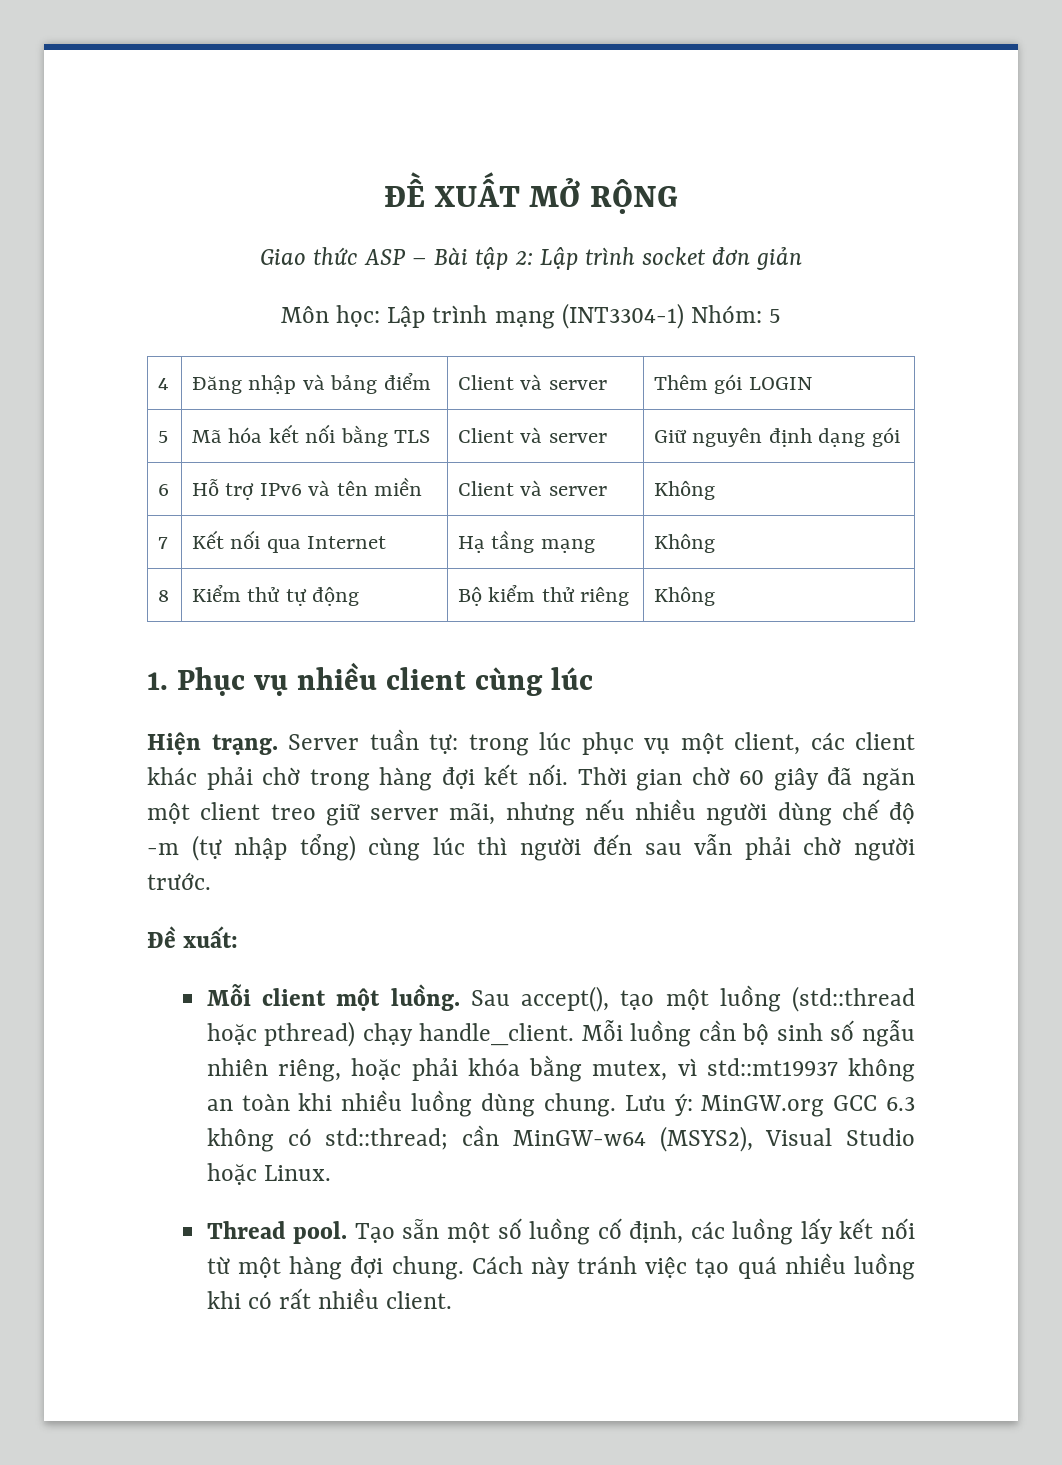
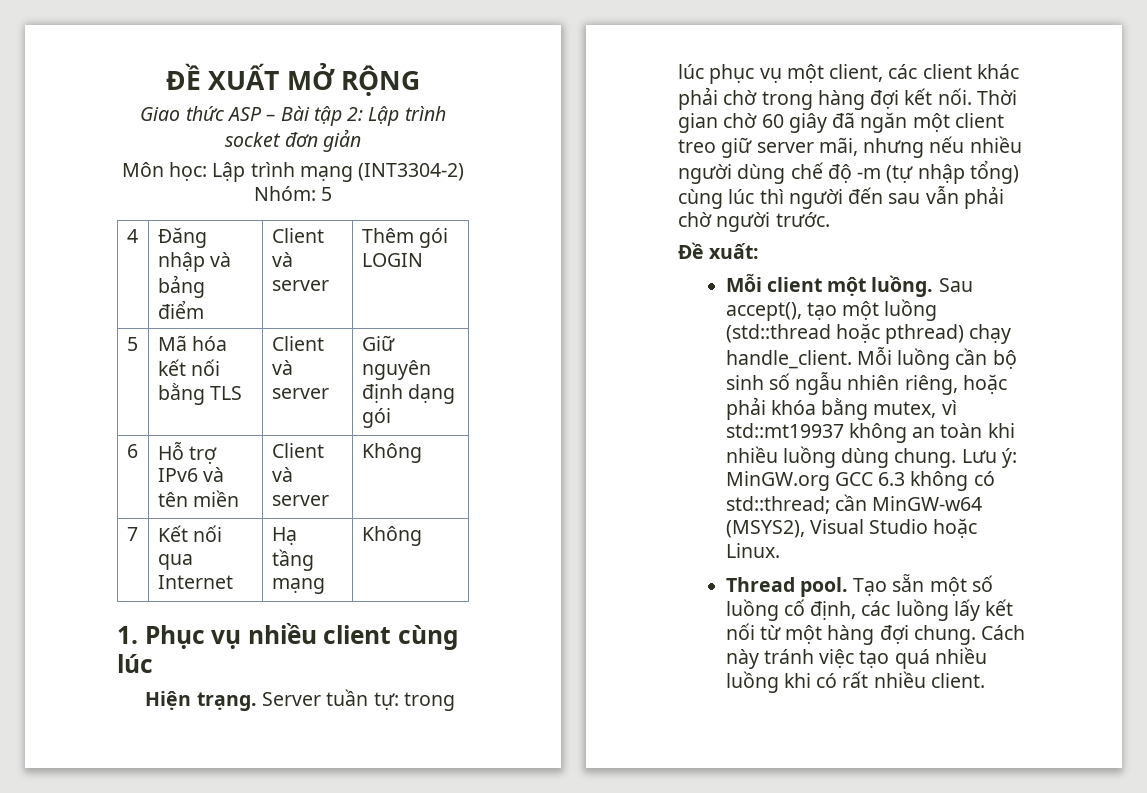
[561,303,684,329] (INT3304-1) -> [358,163,465,181] (INT3304-2)
[157,590,169,602] [191,585,360,606] [457,585,630,606] [653,586,715,606] // 8 | Kiểm thử tự động | Bộ kiểm thử riêng | Không -> (422, 536) none

